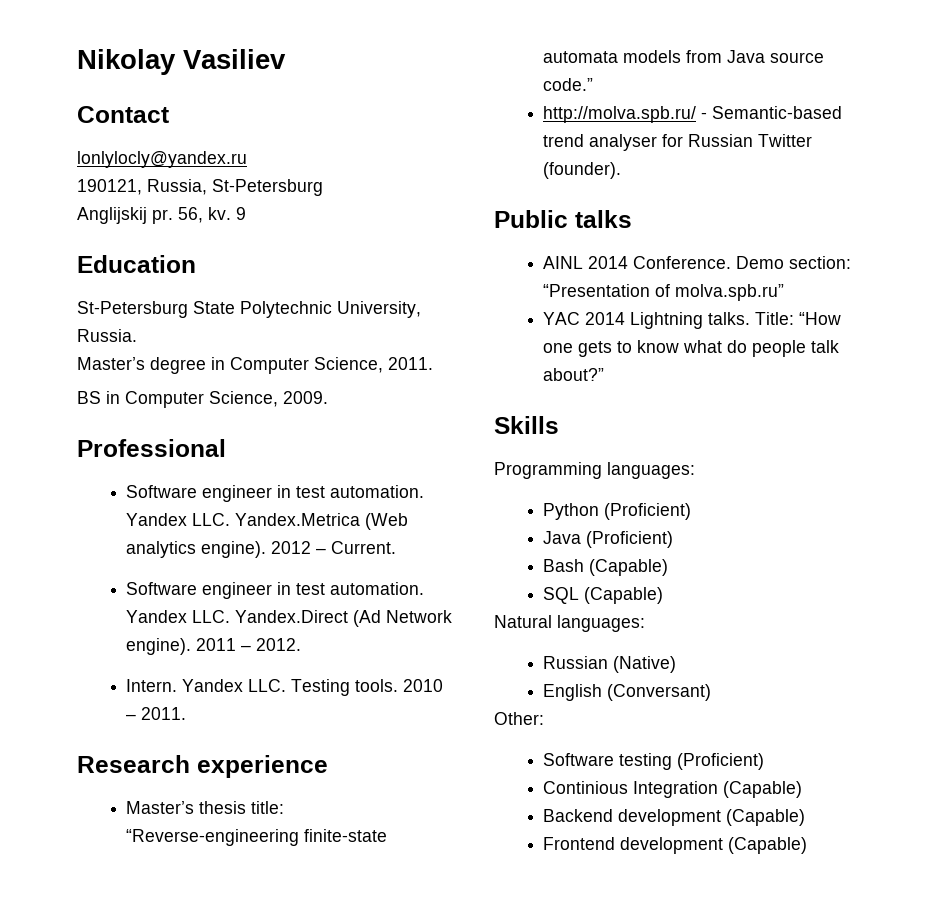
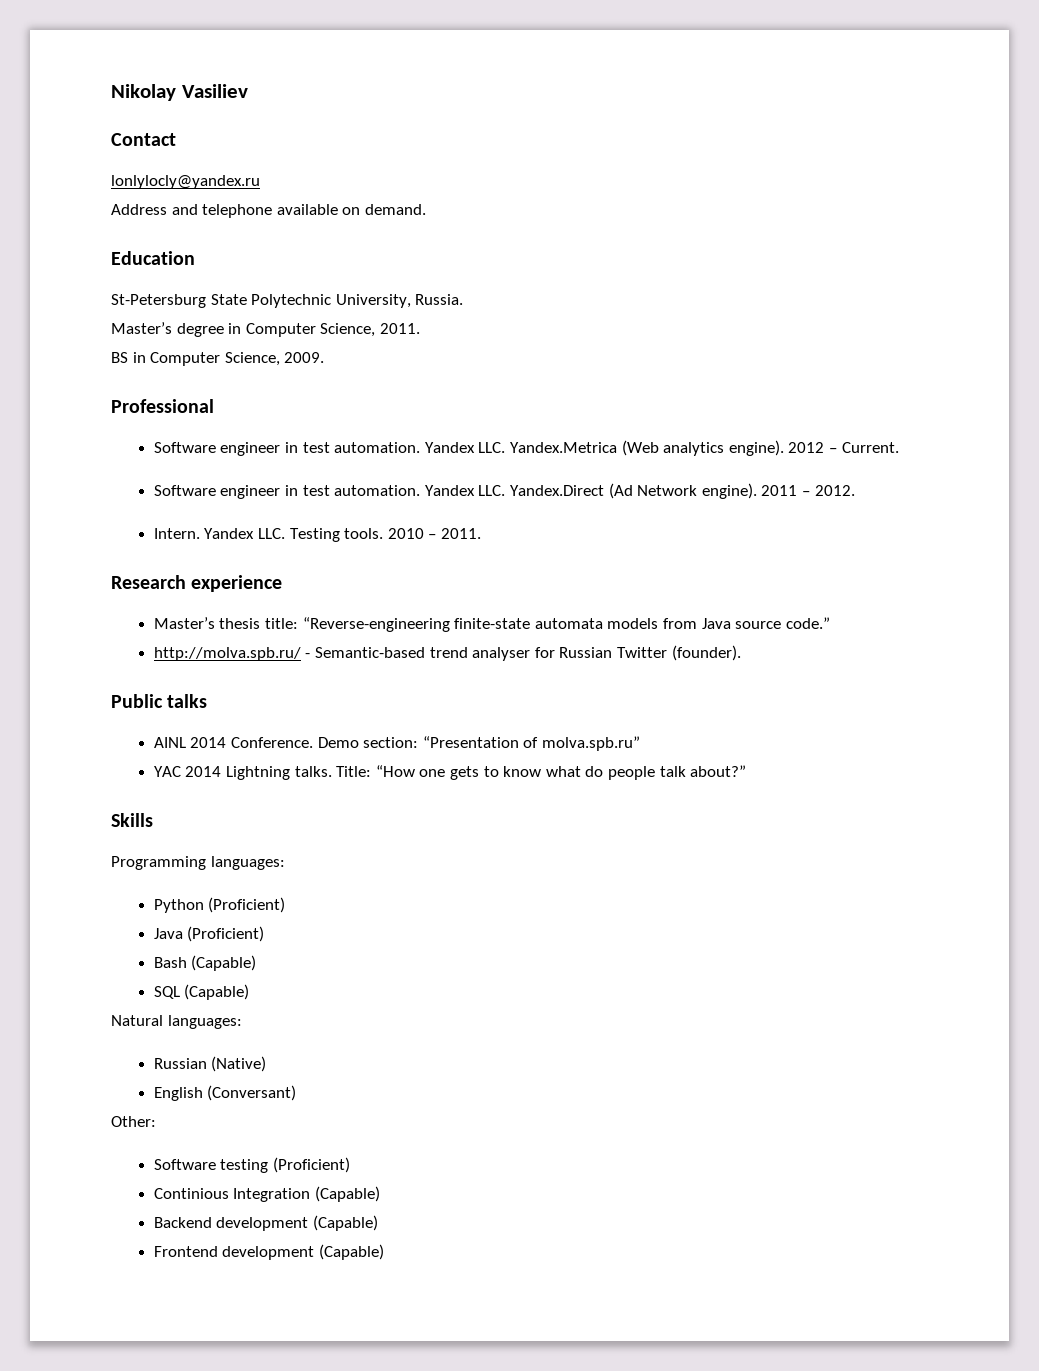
[77,179,323,196] [77,207,246,224] 190121, Russia, St-Petersburg // Anglijskij pr. 56, kv. 9 -> [111,204,426,218] Address and telephone available on demand.

